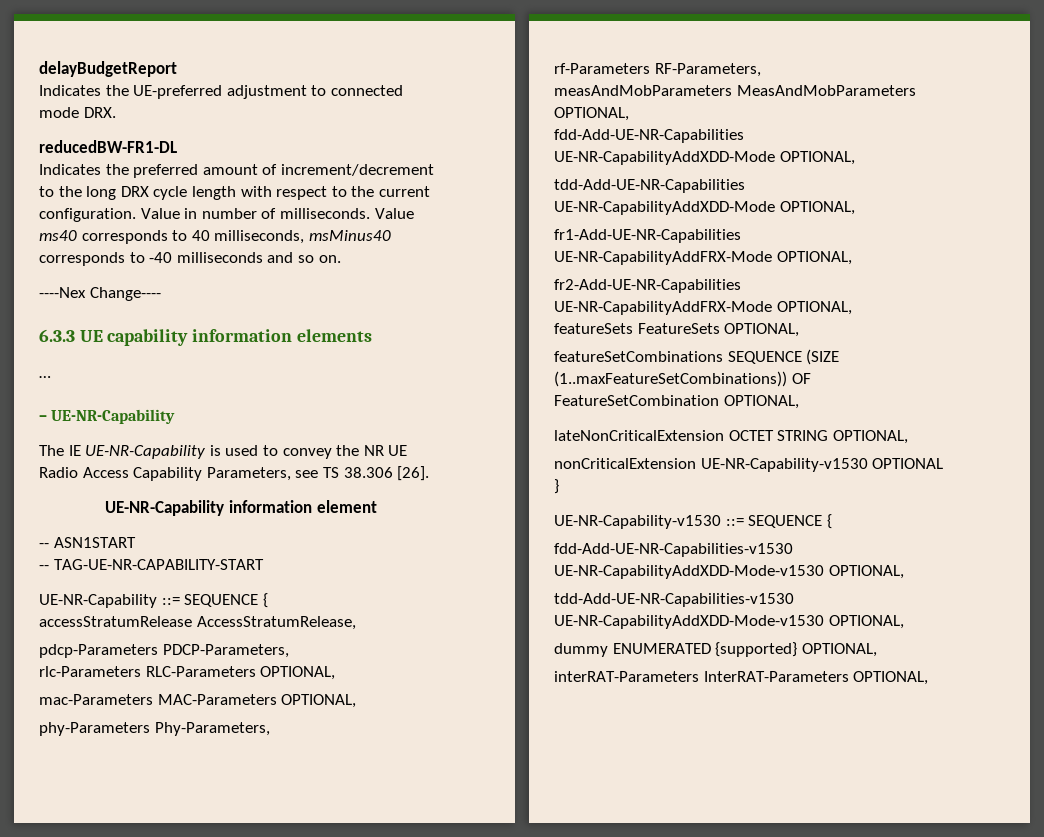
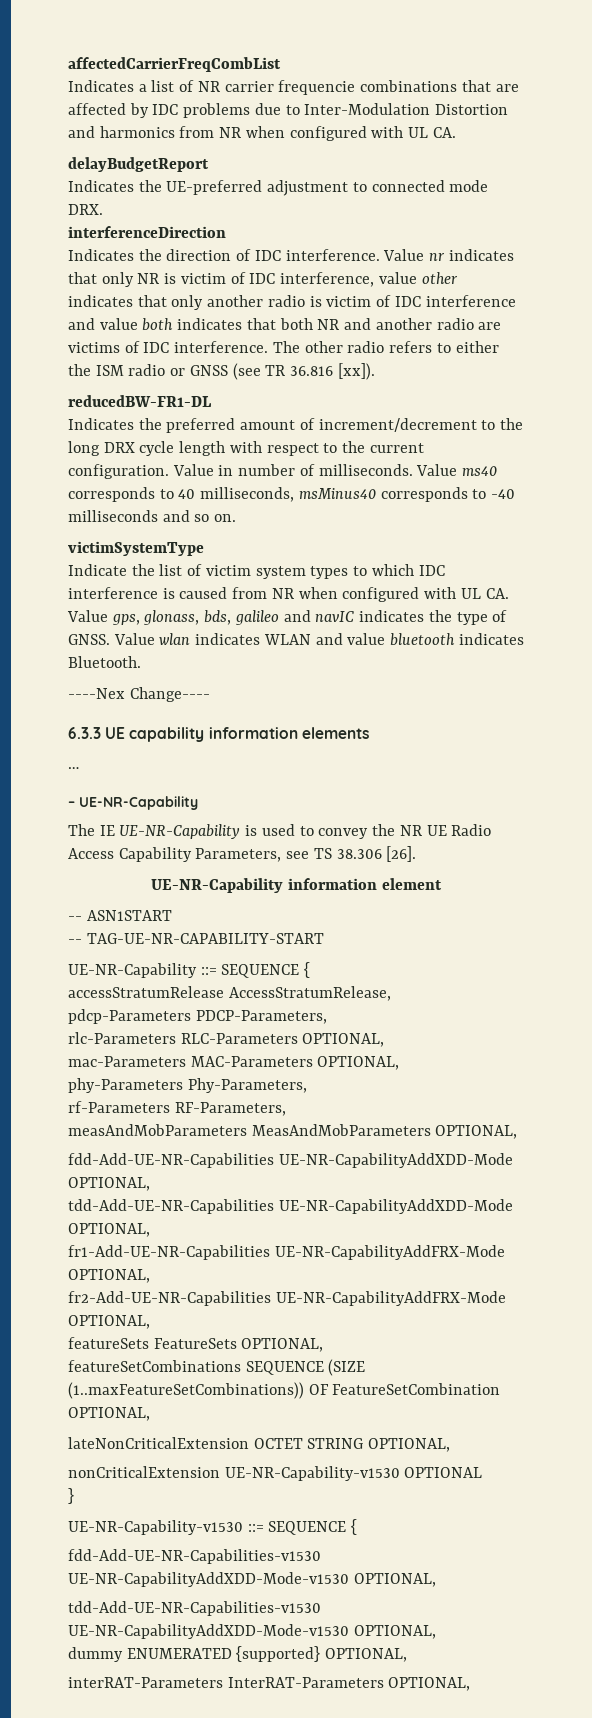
(39, 69) none -> [68,57,281,72] [68,80,519,95] [68,103,509,118] [68,126,456,141] affectedCarrierFreqCombList // Indicates a list of NR carrier frequencie combinations that are affected by IDC problems due to Inter-Modulation Distortion and harmonics from NR when configured with UL CA. //
(116, 112) none -> [68,226,226,238] [68,249,514,261] [68,272,458,287] [68,295,516,310] [68,318,502,331] [68,341,499,353] [68,363,375,380] // interferenceDirection // Indicates the direction of IDC interference. Value nr indicates that only NR is victim of IDC interference, value other indicates that only another radio is victim of IDC interference and value both indicates that both NR and another radio are victims of IDC interference. The other radio refers to either the ISM radio or GNSS (see TR 36.816 [xx]).
(341, 259) none -> [68,541,204,556] [68,564,445,579] [68,587,509,602] [67,610,508,625] [68,633,524,646] [68,656,141,668] // victimSystemType // Indicate the list of victim system types to which IDC interference is caused from NR when configured with UL CA. Value gps, glonass, bds, galileo and navIC indicates the type of GNSS. Value wlan indicates WLAN and value bluetooth indicates Bluetooth.

